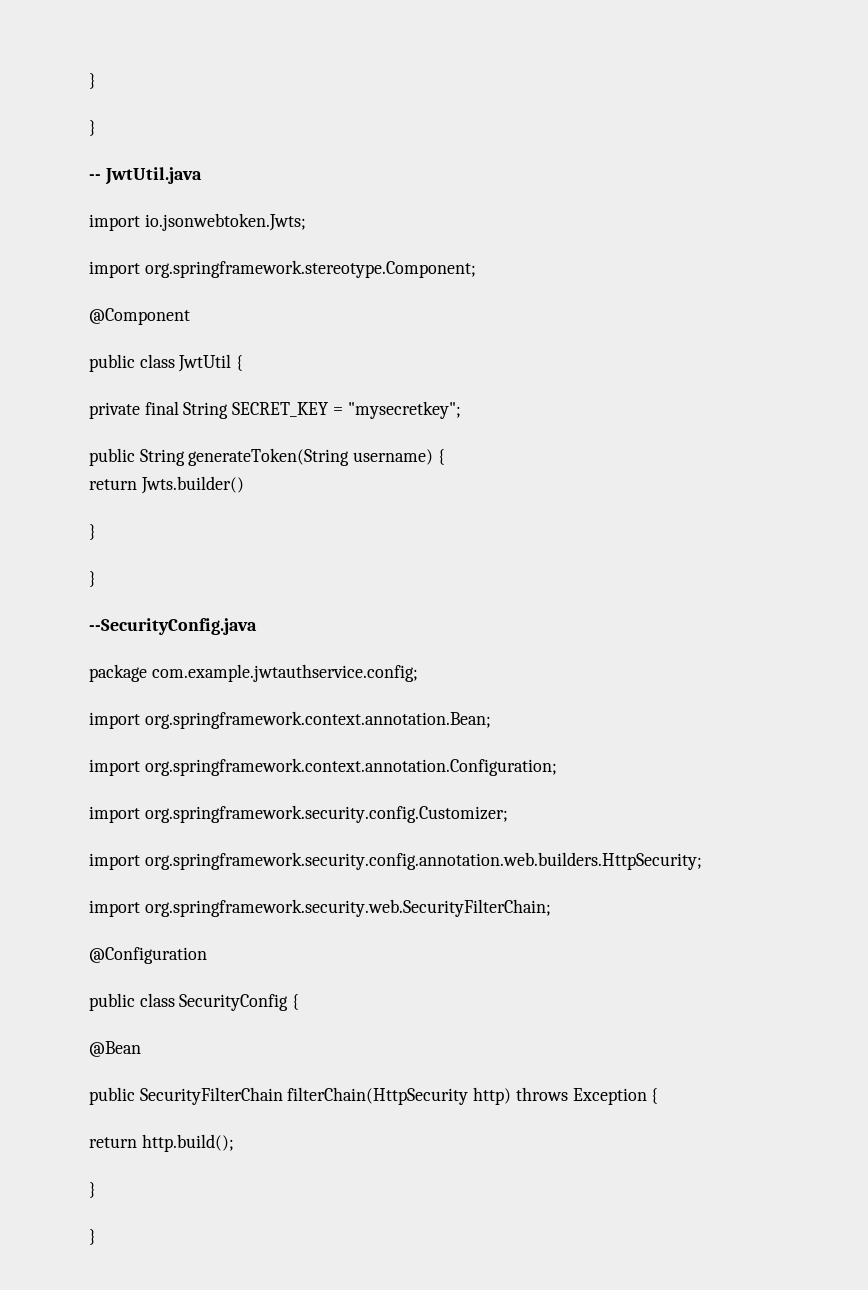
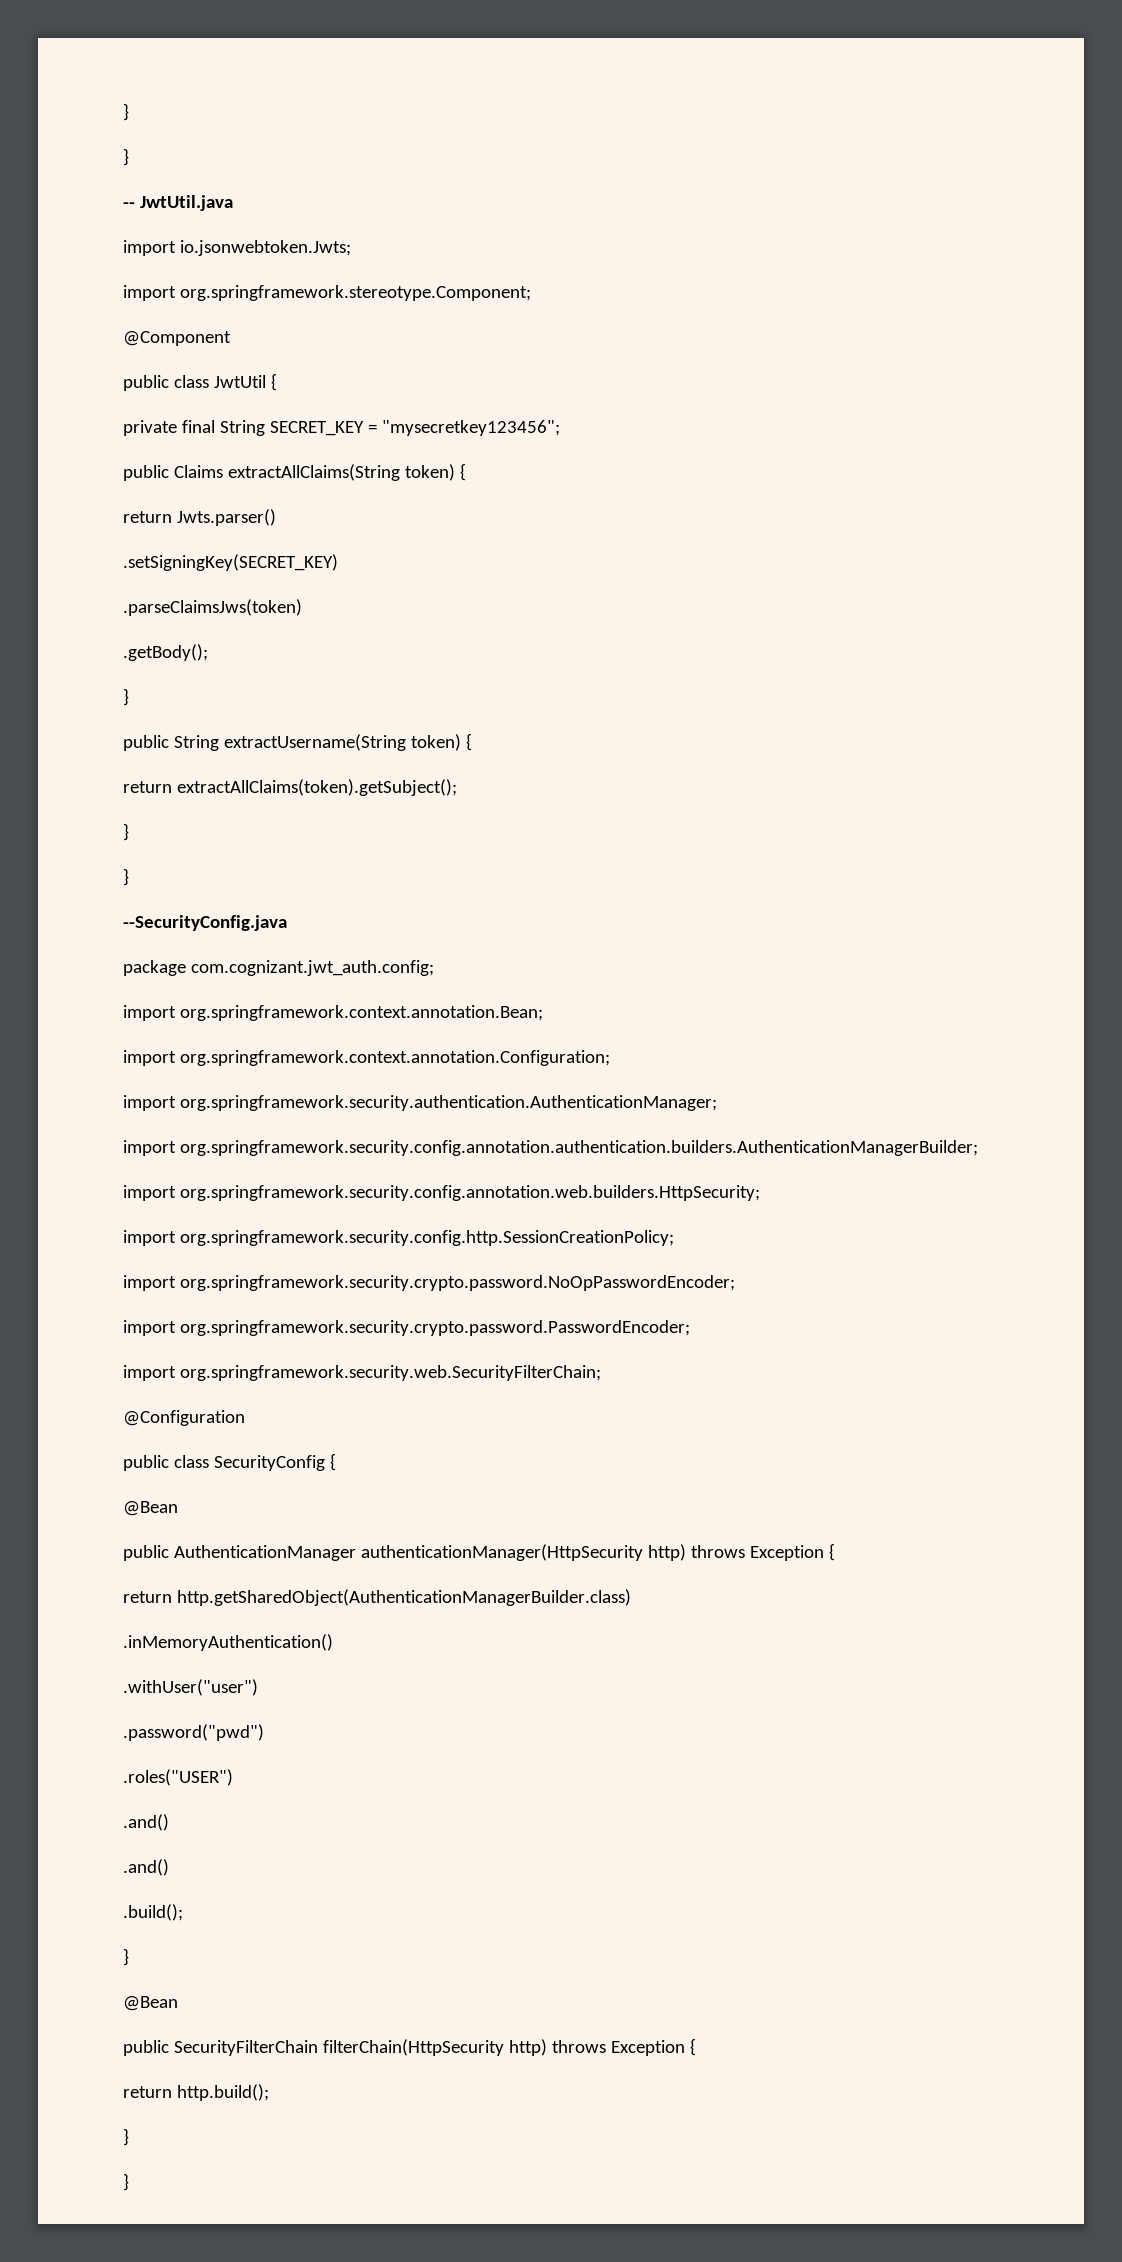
[347,401,461,419] "mysecretkey"; -> [381,420,560,436] [123,463,466,481] [123,509,276,526] [123,554,338,571] [123,599,302,616] [123,644,208,661] [123,688,129,706] "mysecretkey123456"; // public Claims extractAllClaims(String token) { // return Jwts.parser() // .setSigningKey(SECRET_KEY) // .parseClaimsJws(token) // .getBody(); // }
[188,448,445,466] [89,476,244,494] generateToken(String username) { // return Jwts.builder() -> [223,733,472,751] [123,779,457,796] extractUsername(String token) { // return extractAllClaims(token).getSubject();
[151,664,418,682] com.example.jwtauthservice.config; -> [190,960,434,976] com.cognizant.jwt_auth.config;
[144,805,508,823] org.springframework.security.config.Customizer; -> [179,1095,717,1111] [123,1140,978,1156] org.springframework.security.authentication.AuthenticationManager; // import org.springframework.security.config.annotation.authentication.builders.AuthenticationManagerBuilder;
(702, 861) none -> [123,1230,674,1246] [123,1275,735,1291] [123,1320,690,1336] // import org.springframework.security.config.http.SessionCreationPolicy; // import org.springframework.security.crypto.password.NoOpPasswordEncoder; // import org.springframework.security.crypto.password.PasswordEncoder;
(141, 1049) none -> [123,1543,835,1561] [123,1589,631,1606] [123,1634,333,1651] [123,1679,258,1696] [123,1724,264,1741] [123,1769,233,1786] [123,1814,169,1831] [123,1859,169,1876] [123,1904,183,1921] [123,1948,129,1966] [123,1996,178,2011] // public AuthenticationManager authenticationManager(HttpSecurity http) throws Exception { // return http.getSharedObject(AuthenticationManagerBuilder.class) // .inMemoryAuthentication() // .withUser("user") // .password("pwd") // .roles("USER") // .and() // .and() // .build(); // } // @Bean

